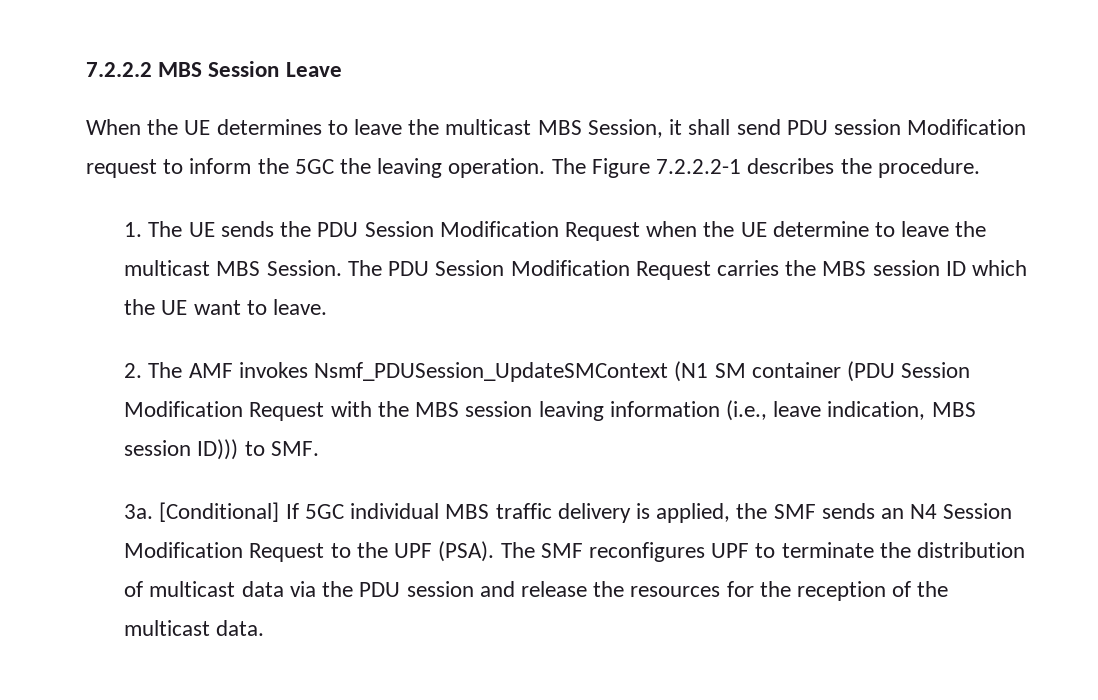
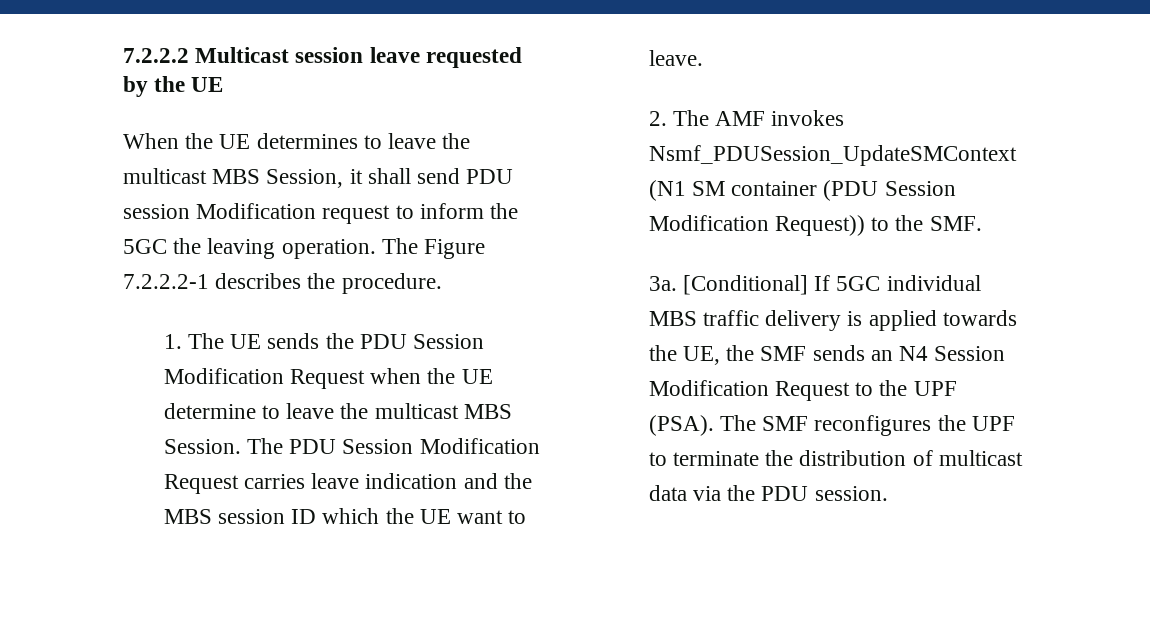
[158,61,342,77] MBS Session Leave -> [195,47,522,68] [123,76,224,97] Multicast session leave requested by the UE
(779, 268) none -> [311,473,498,489] leave indication and
[249,400,976,421] [124,439,265,460] Request with the MBS session leaving information (i.e., leave indication, MBS session ID))) to -> [775,215,924,236] Request)) to the
[656,503,731,523] applied, -> [868,310,1017,331] [648,345,721,365] applied towards the UE,
(705, 552) none -> [937,415,966,431] the
[406,581,949,601] [124,620,265,636] session and release the resources for the reception of the multicast data. -> [814,486,888,501] session.

